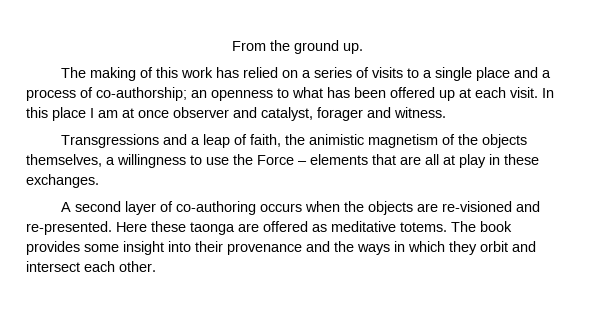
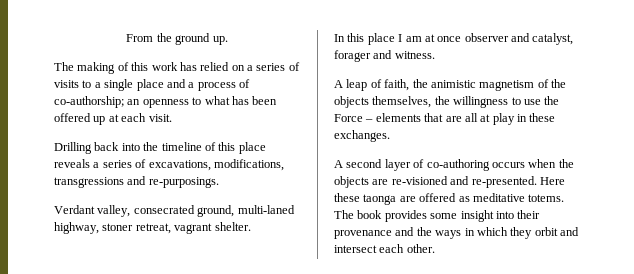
(538, 92) none -> [54,142,266,154] [54,159,284,171] [54,176,219,188] [54,205,295,217] [54,222,251,234] // Drilling back into the timeline of this place reveals a series of excavations, modifications, transgressions and re-purposings. // Verdant valley, consecrated ground, multi-laned highway, stoner retreat, vagrant shelter. //
[60,134,200,148] Transgressions and a -> [334,80,343,88] A
[106,157,115,165] a -> [434,96,450,105] the

